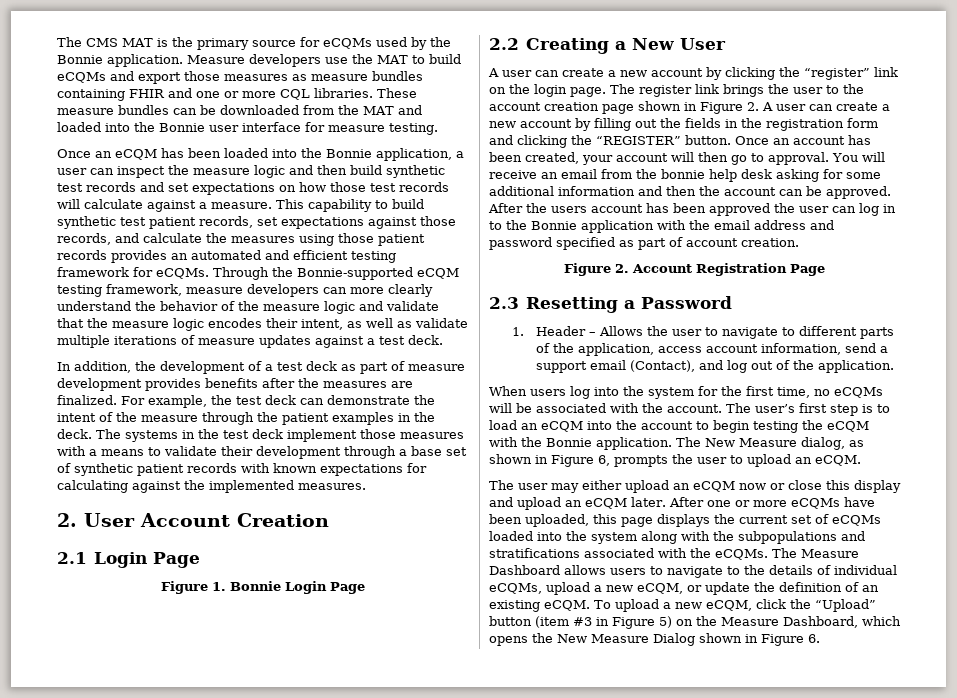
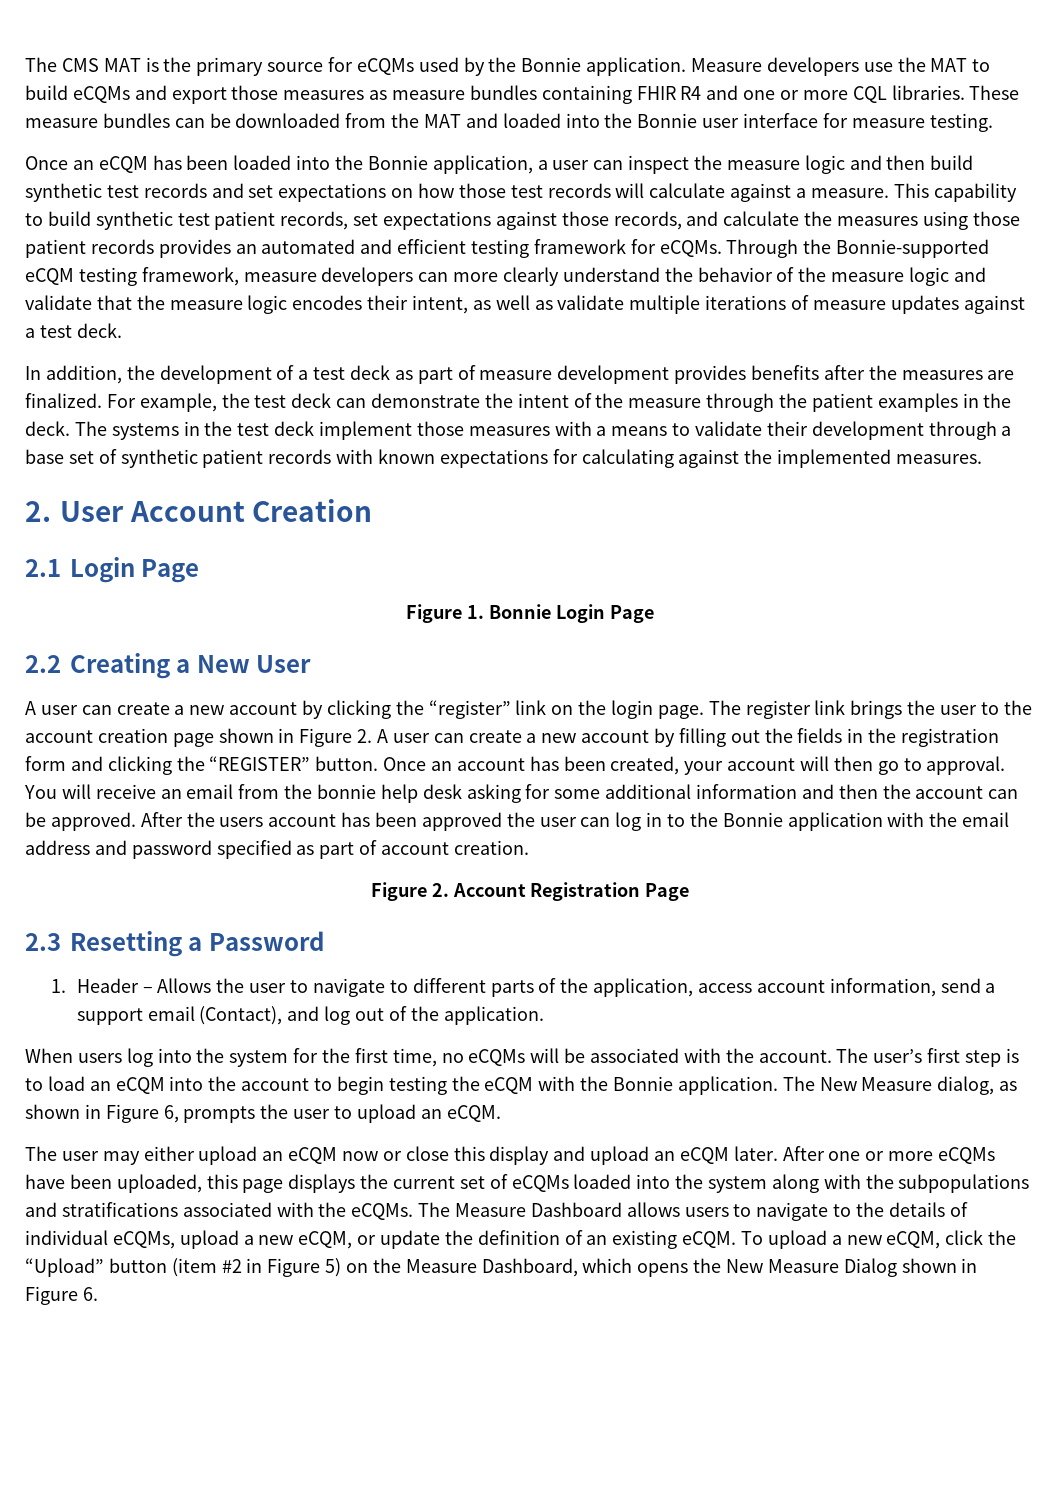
(165, 93) none -> [680,86,702,100] R4
[573,617,592,626] #3 -> [221,1259,242,1273] #2

